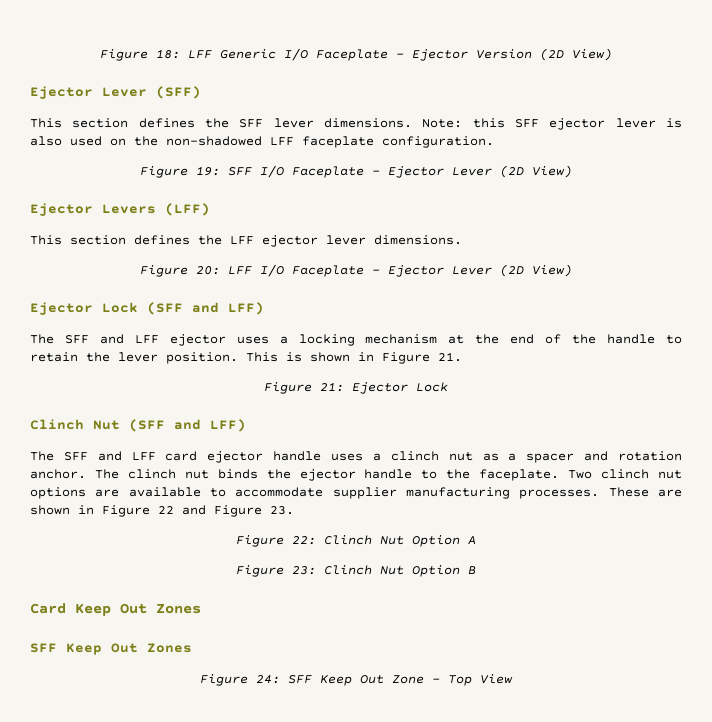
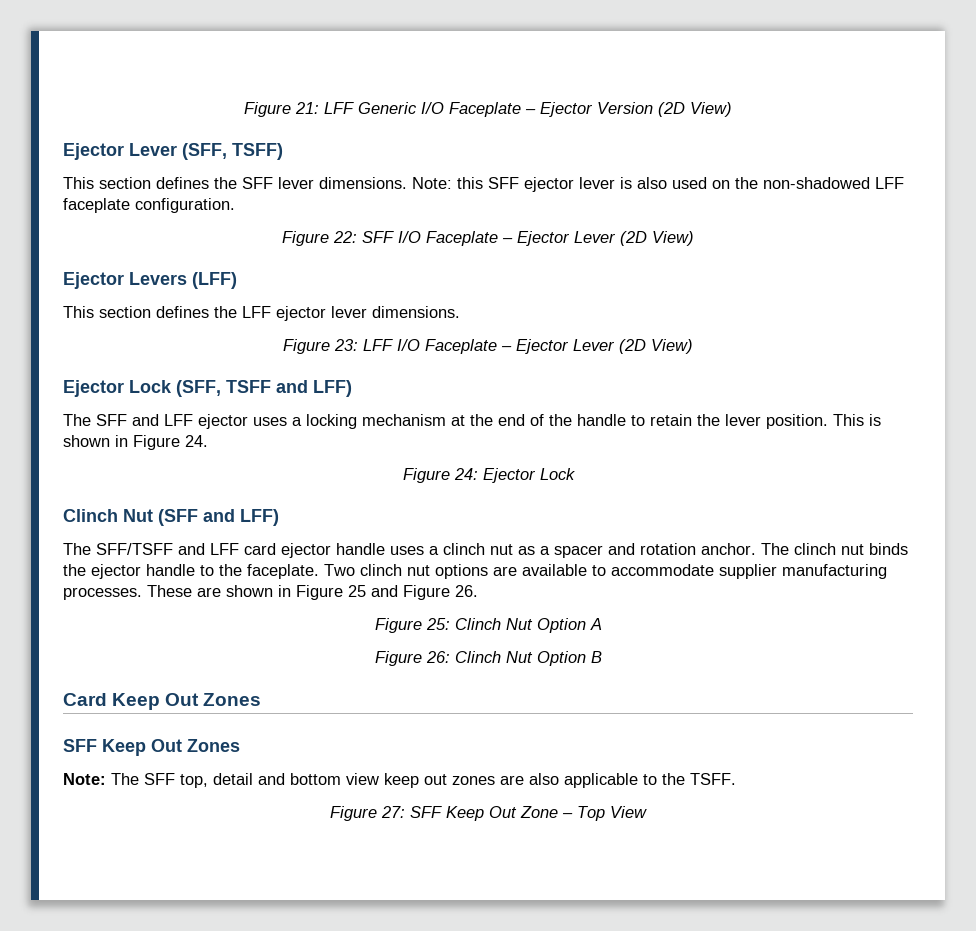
[100,49,180,61] Figure 18: -> [244,102,319,117] Figure 21:
[156,86,201,99] (SFF) -> [182,143,283,160] (SFF, TSFF)
[196,166,220,176] 19: -> [333,231,357,243] 22:
[196,266,220,275] 20: -> [334,339,358,351] 23:
[147,302,183,315] (SFF -> [176,380,271,397] (SFF, TSFF
[438,352,462,362] [264,382,344,394] 21. // Figure 21: -> [185,435,208,447] [402,468,478,483] 24. // Figure 24:
[63,452,88,461] SFF -> [96,543,173,555] SFF/TSFF
[158,506,174,514] 22 -> [348,585,366,597] 25
[270,506,294,515] [236,535,316,547] 23. // Figure 22: -> [455,585,478,597] [374,618,450,633] 26. // Figure 25:
[292,566,316,575] 23: -> [425,651,450,663] 26:
[200,674,280,686] // Figure 24: -> [63,773,736,788] [330,806,405,821] // Note: The SFF top, detail and bottom view keep out zones are also applicable to the TSFF. // Figure 27:

